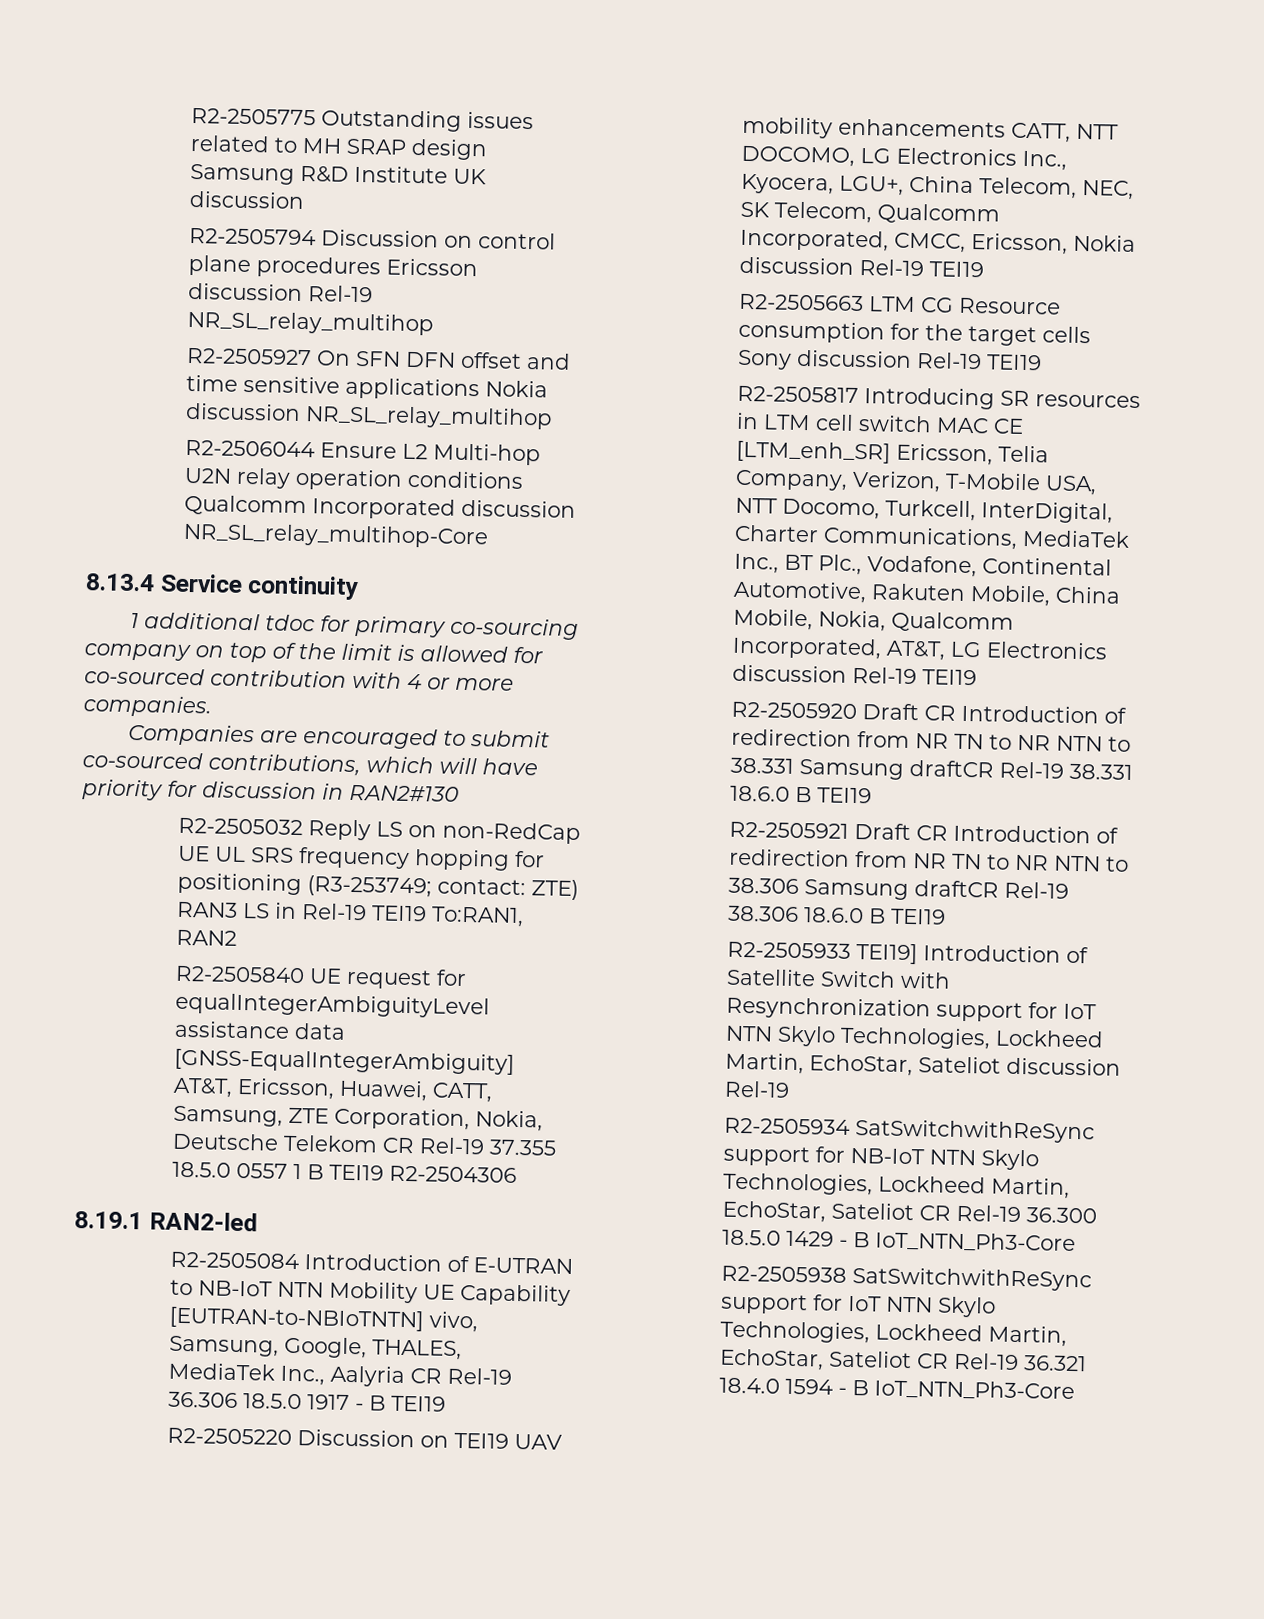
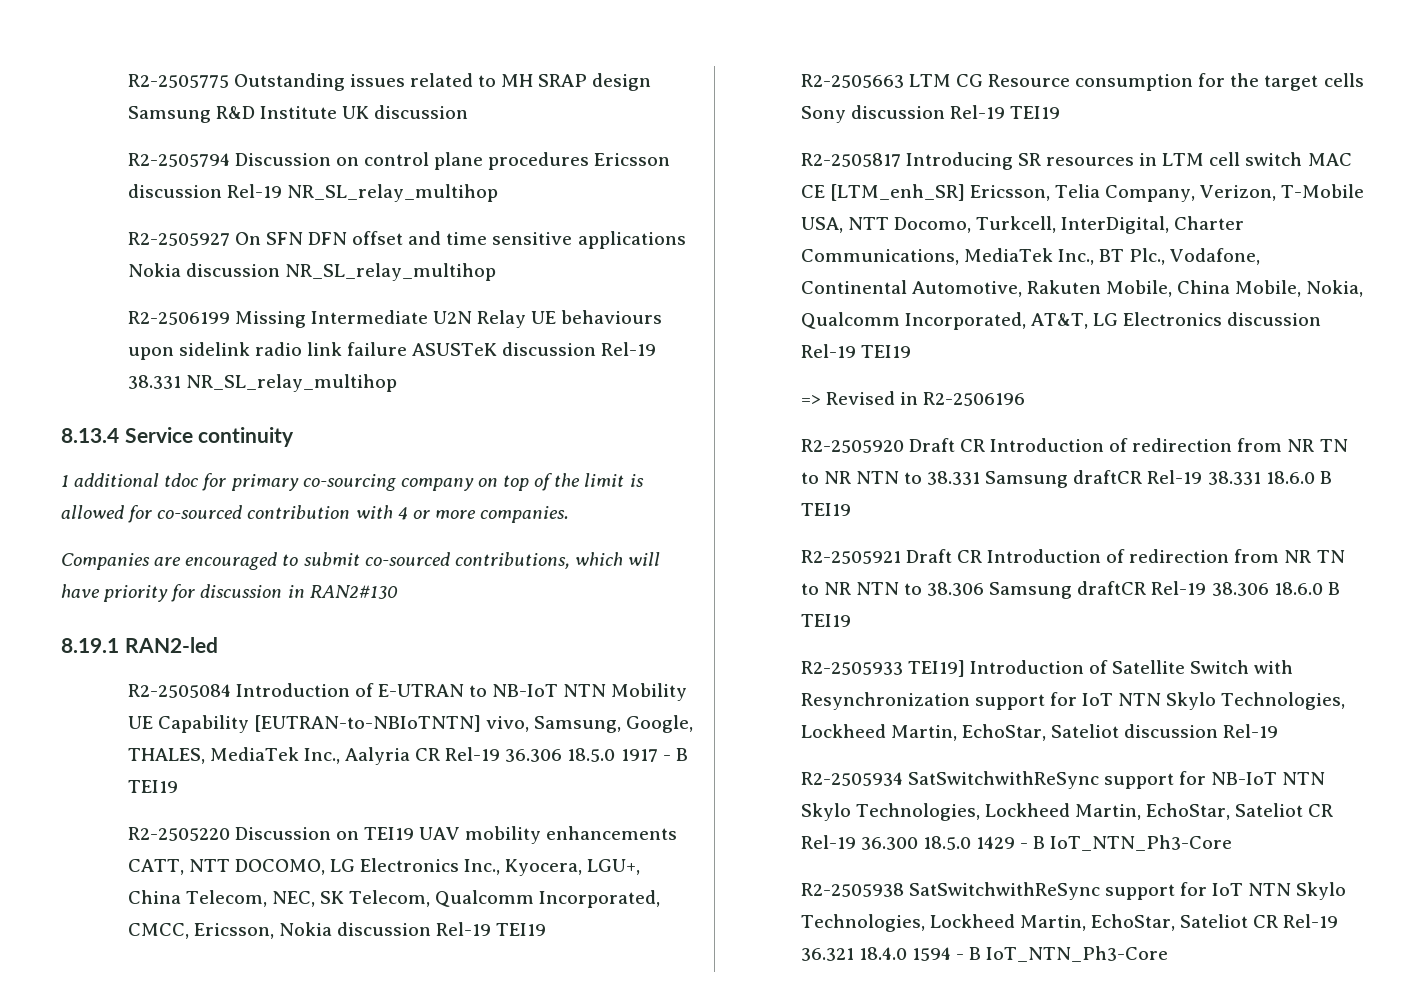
[185,439,542,466] [184,467,525,491] [184,494,577,520] [183,522,490,549] R2-2506044 Ensure L2 Multi-hop U2N relay operation conditions Qualcomm Incorporated discussion NR_SL_relay_multihop-Core -> [127,310,663,328] [127,342,657,360] [127,374,397,392] R2-2506199 Missing Intermediate U2N Relay UE behaviours upon sidelink radio link failure ASUSTeK discussion Rel-19 38.331 NR_SL_relay_multihop
[178,817,582,845] [178,845,546,871] [177,872,580,901] [176,901,525,928] [176,929,238,946] [175,965,468,990] [175,992,491,1019] [174,1020,347,1040] [174,1048,516,1075] [173,1077,494,1103] [173,1105,544,1132] [172,1132,558,1156] [172,1161,518,1183] // R2-2505032 Reply LS on non-RedCap UE UL SRS frequency hopping for positioning (R3-253749; contact: ZTE) RAN3 LS in Rel-19 TEI19 To:RAN1, RAN2 // R2-2505840 UE request for equalIntegerAmbiguityLevel assistance data [GNSS-EqualIntegerAmbiguity] AT&T, Ericsson, Huawei, CATT, Samsung, ZTE Corporation, Nokia, Deutsche Telekom CR Rel-19 37.355 18.5.0 0557 1 B TEI19 R2-2504306 -> (398, 592) none
(978, 677) none -> [800,391,1025,406] // => Revised in R2-2506196

